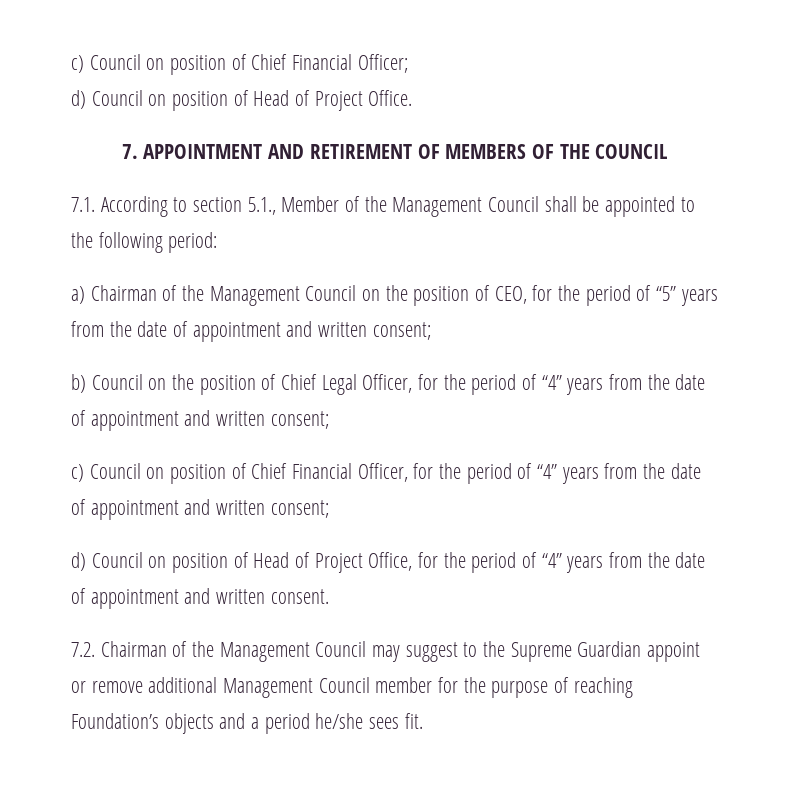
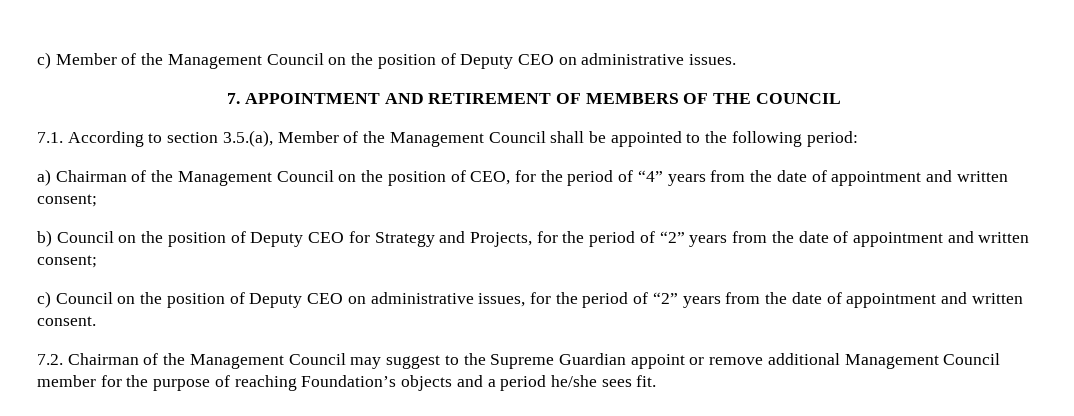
[71,54,408,75] [71,90,413,111] c) Council on position of Chief Financial Officer; // d) Council on position of Head of Project Office. -> [37,52,737,69] c) Member of the Management Council on the position of Deputy CEO on administrative issues.
[247,197,276,215] 5.1., -> [222,130,273,147] 3.5.(a),
[656,286,677,301] “5” -> [637,170,663,182] “4”
[281,374,562,395] Chief Legal Officer, for the period of “4” -> [250,231,685,247] Deputy CEO for Strategy and Projects, for the period of “2”
[170,463,701,484] [71,499,329,520] [71,552,562,573] position of Chief Financial Officer, for the period of “4” years from the date of appointment and written consent; // d) Council on position of Head of Project Office, for the period of “4” -> [140,292,678,308] the position of Deputy CEO on administrative issues, for the period of “2”

